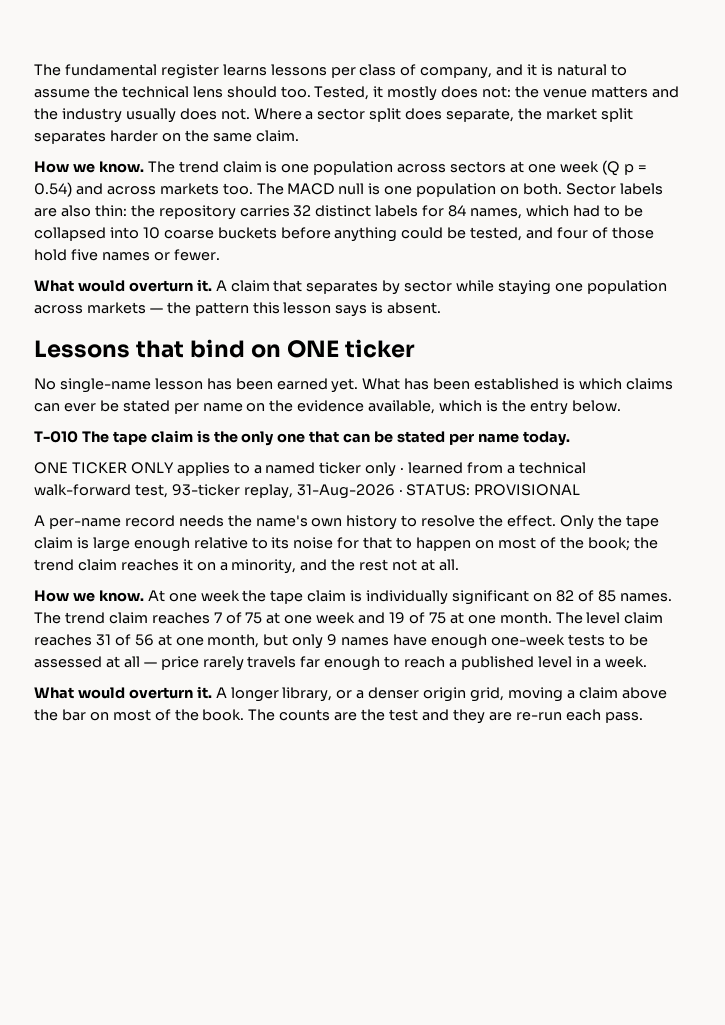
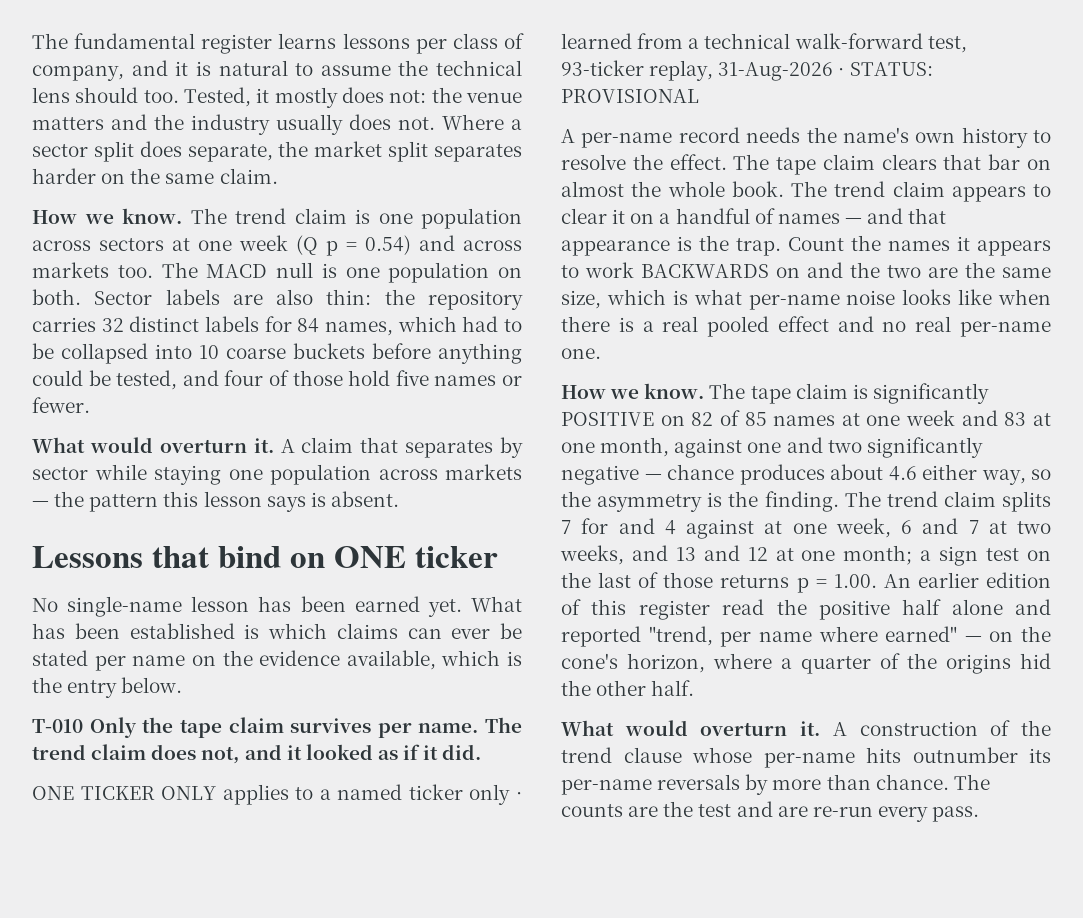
[81,430,570,446] The tape claim is the only one that can be stated per name today. -> [89,717,522,738] [32,744,482,764] Only the tape claim survives per name. The trend claim does not, and it looked as if it did.
[559,515,659,530] [34,537,658,552] [34,559,459,574] [34,590,530,605] Only the tape claim is large enough relative to its noise for that to happen on most of the book; the trend claim reaches it on a minority, and the rest not at all. // How we know. At one week the tape claim is individually significant -> [733,154,1051,175] [561,181,1051,202] [561,208,947,224] [561,235,1051,256] [561,262,1051,278] [561,289,1051,310] [561,316,1051,337] [561,348,601,359] [561,383,989,404] [561,412,654,426] The tape claim clears that bar on almost the whole book. The trend claim appears to clear it on a handful of names — and that appearance is the trap. Count the names it appears to work BACKWARDS on and the two are the same size, which is what per-name noise looks like when there is a real pooled effect and no real per-name one. // How we know. The tape claim is significantly POSITIVE
[619,593,672,602] [34,612,664,624] [34,634,648,649] [34,656,647,671] [34,686,667,702] [34,709,245,721] names. The trend claim reaches 7 of 75 at one week and 19 of 75 at one month. The level claim reaches 31 of 56 at one month, but only 9 names have enough one-week tests to be assessed at all — price rarely travels far enough to reach a published level in a week. // What would overturn it. A longer library, or a denser origin grid, moving a claim above the bar on most of the book. -> [773,410,1051,426] [561,437,983,458] [561,464,1051,485] [561,491,1051,512] [561,518,1051,539] [560,545,1051,566] [561,572,1051,593] [561,599,1051,620] [561,626,1051,647] [561,653,1051,674] [561,680,695,696] [561,720,1051,736] [561,747,1051,768] [561,774,949,795] names at one week and 83 at one month, against one and two significantly negative — chance produces about 4.6 either way, so the asymmetry is the finding. The trend claim splits 7 for and 4 against at one week, 6 and 7 at two weeks, and 13 and 12 at one month; a sign test on the last of those returns p = 1.00. An earlier edition of this register read the positive half alone and reported "trend, per name where earned" — on the cone's horizon, where a quarter of the origins hid the other half. // What would overturn it. A construction of the trend clause whose per-name hits outnumber its per-name reversals by more than chance.
[452,709,485,724] they -> (773, 809) none
[565,709,601,721] each -> [877,806,928,822] every

